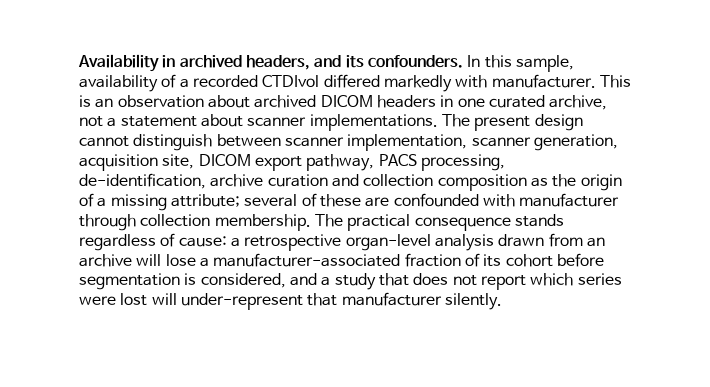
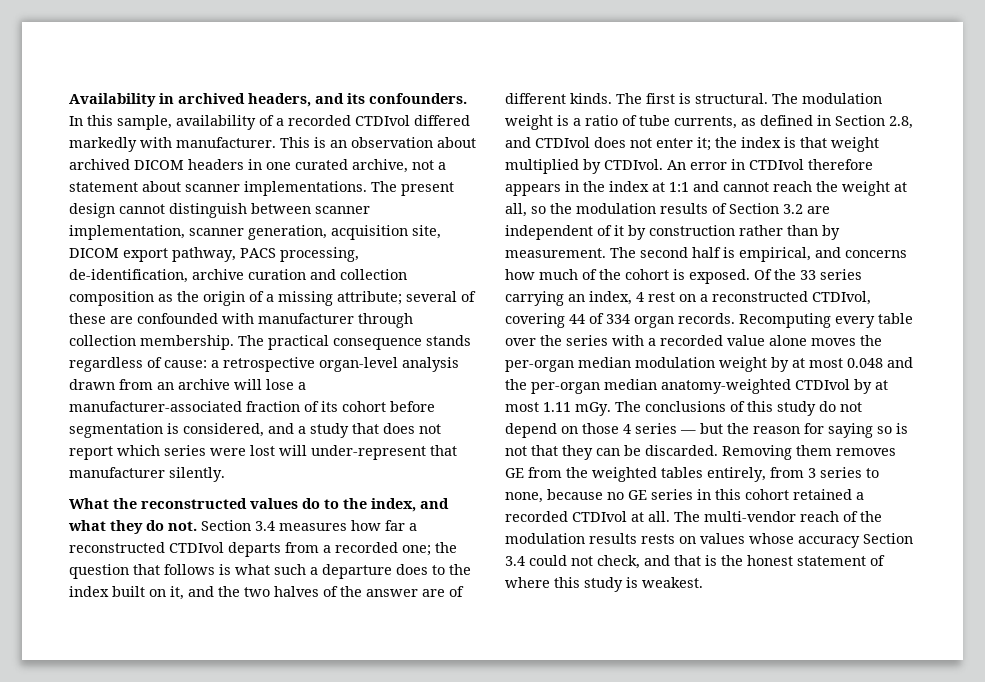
(502, 301) none -> [69,498,449,512] [68,520,417,534] [69,542,457,557] [69,564,471,579] [69,586,464,600] [505,93,882,104] [505,115,913,130] [505,137,879,152] [505,159,873,174] [505,181,907,196] [505,203,830,217] [505,225,840,240] [505,247,907,262] [505,269,862,284] [505,291,871,306] [505,313,913,328] [505,335,882,346] [505,357,913,372] [505,379,888,394] [505,401,862,416] [505,423,908,438] [505,445,896,460] [505,467,879,482] [505,489,864,503] [505,511,882,522] [505,533,913,548] [505,555,885,569] [505,577,703,592] // What the reconstructed values do to the index, and what they do not. Section 3.4 measures how far a reconstructed CTDIvol departs from a recorded one; the question that follows is what such a departure does to the index built on it, and the two halves of the answer are of different kinds. The first is structural. The modulation weight is a ratio of tube currents, as defined in Section 2.8, and CTDIvol does not enter it; the index is that weight multiplied by CTDIvol. An error in CTDIvol therefore appears in the index at 1:1 and cannot reach the weight at all, so the modulation results of Section 3.2 are independent of it by construction rather than by measurement. The second half is empirical, and concerns how much of the cohort is exposed. Of the 33 series carrying an index, 4 rest on a reconstructed CTDIvol, covering 44 of 334 organ records. Recomputing every table over the series with a recorded value alone moves the per-organ median modulation weight by at most 0.048 and the per-organ median anatomy-weighted CTDIvol by at most 1.11 mGy. The conclusions of this study do not depend on those 4 series — but the reason for saying so is not that they can be discarded. Removing them removes GE from the weighted tables entirely, from 3 series to none, because no GE series in this cohort retained a recorded CTDIvol at all. The multi-vendor reach of the modulation results rests on values whose accuracy Section 3.4 could not check, and that is the honest statement of where this study is weakest.

